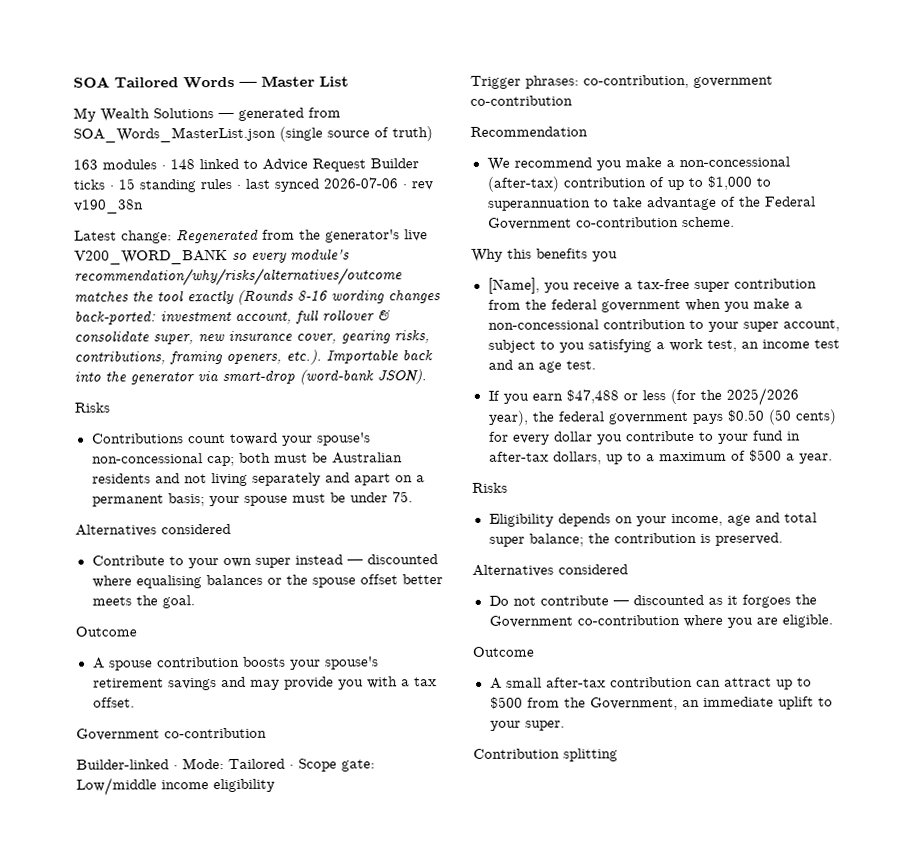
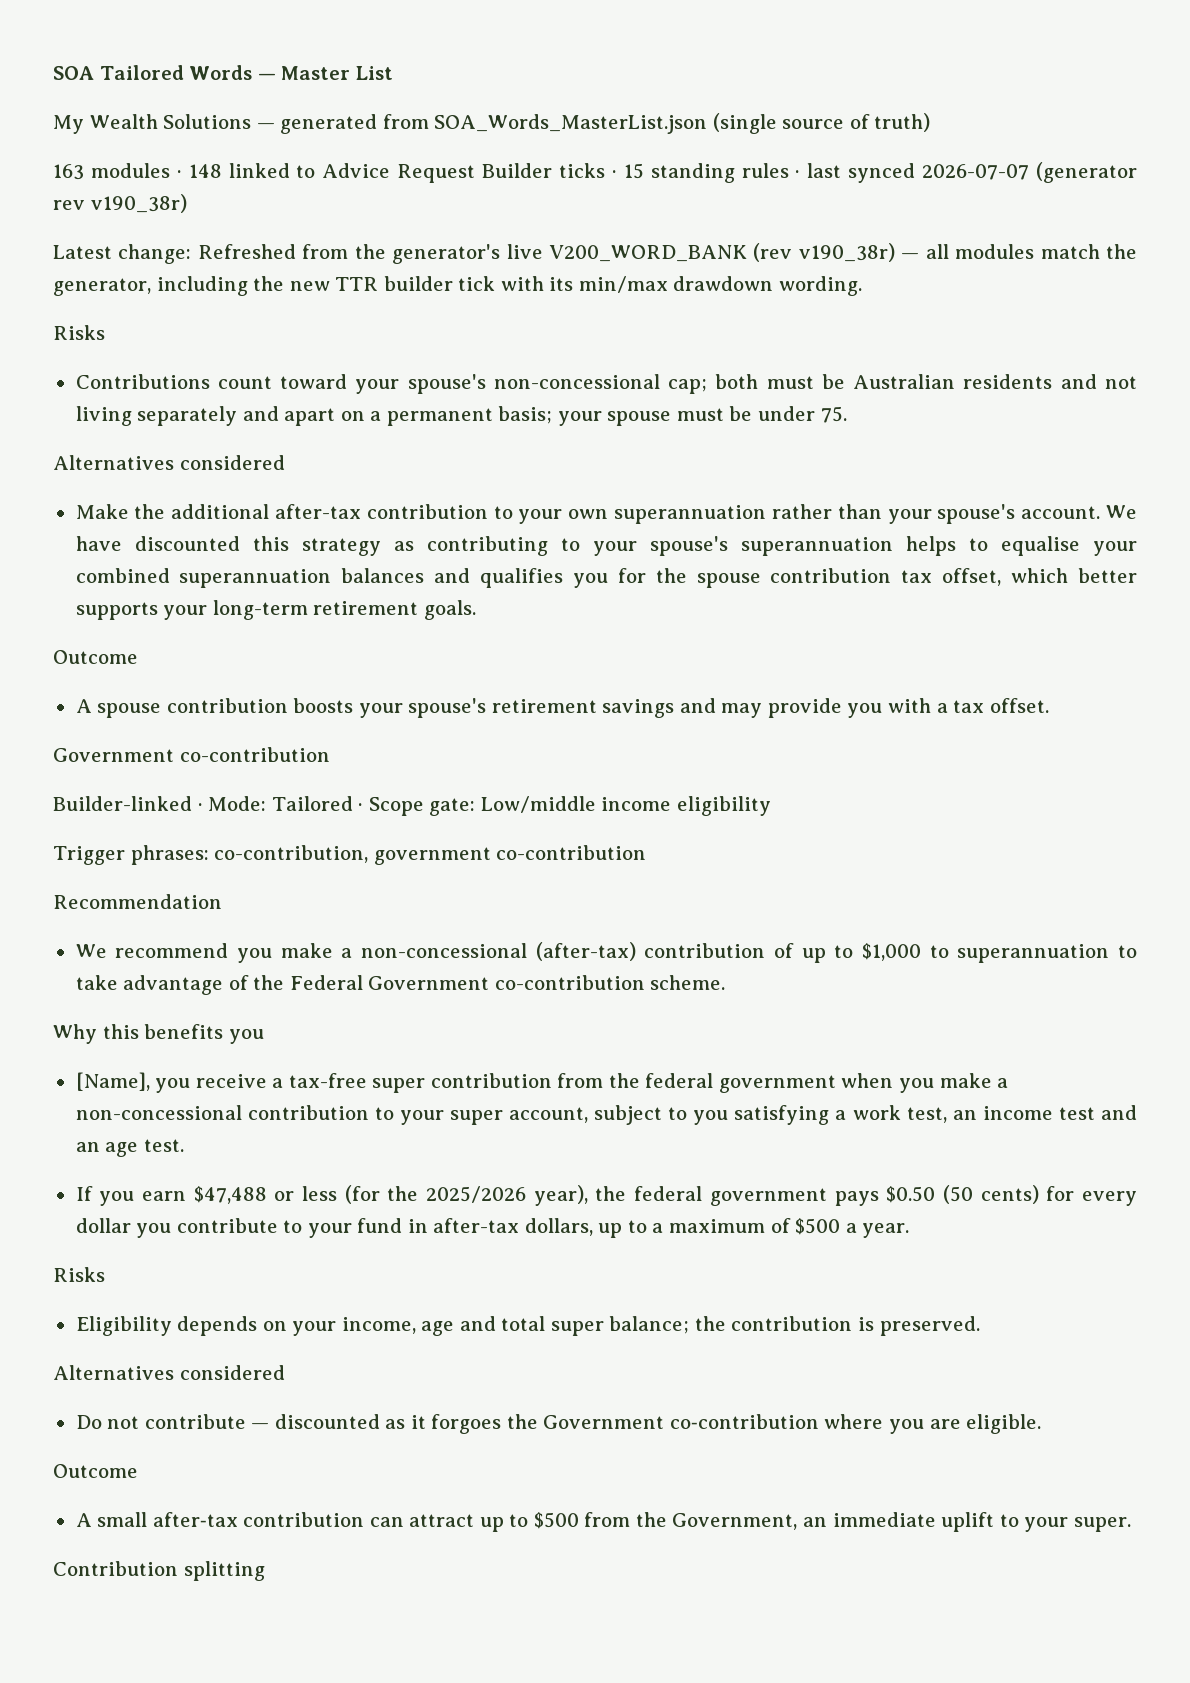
[323,177,433,191] [74,199,144,214] 2026-07-06 · rev v190_38n -> [922,162,1138,183] [53,194,187,213] 2026-07-07 (generator rev v190_38r)
[176,228,259,244] Regenerated -> [197,244,296,259] Refreshed
[232,248,350,263] [74,267,403,287] [74,289,441,305] [74,309,391,325] [74,329,430,345] [74,349,433,365] [74,369,427,385] so every module's recommendation/why/risks/alternatives/outcome matches the tool exactly (Rounds 8-16 wording changes back-ported: investment account, full rollover & consolidate super, new insurance cover, gearing risks, contributions, framing openers, etc.). Importable back into the generator via smart-drop (word-bank JSON). -> [753,243,1137,262] [53,276,862,296] (rev v190_38r) — all modules match the generator, including the new TTR builder tick with its min/max drawdown wording.
[91,554,438,569] [91,574,443,589] [91,595,195,609] Contribute to your own super instead — discounted where equalising balances or the spouse offset better meets the goal. -> [75,504,1138,524] [75,536,1138,556] [75,568,1138,588] [75,600,476,620] Make the additional after-tax contribution to your own superannuation rather than your spouse's account. We have discounted this strategy as contributing to your spouse's superannuation helps to equalise your combined superannuation balances and qualifies you for the spouse contribution tax offset, which better supports your long-term retirement goals.

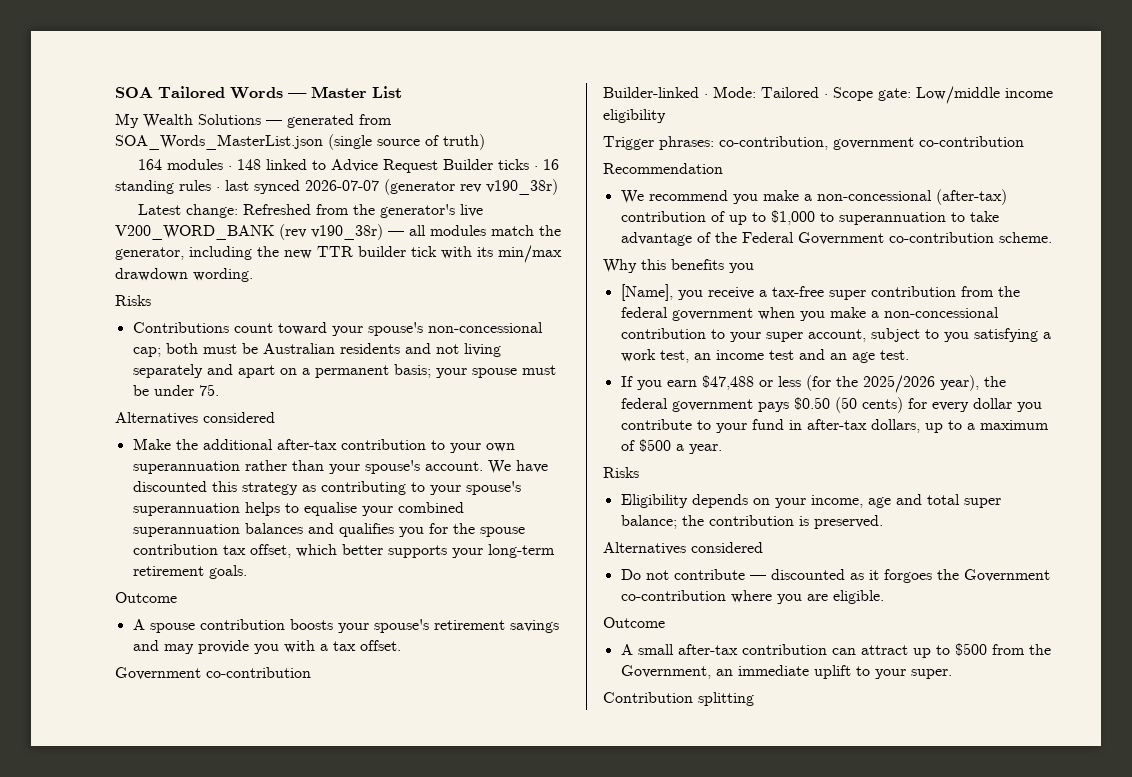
[53,164,84,180] 163 -> [137,159,162,170] 164
[623,163,644,179] 15 -> [542,159,559,170] 16

